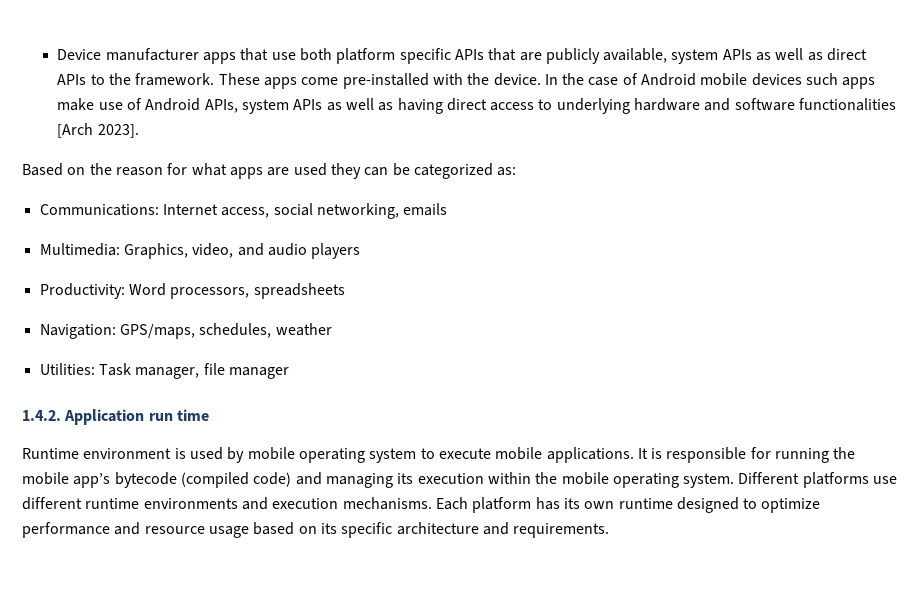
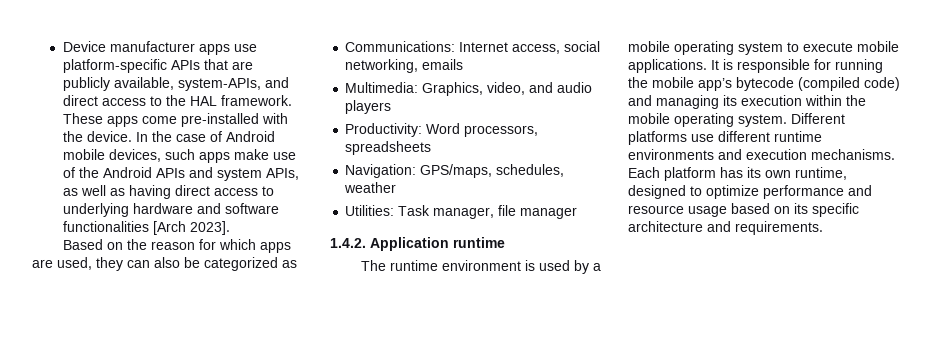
[240,48,451,64] that use both platform specific -> [234,44,258,52] [63,59,168,73] use platform-specific
[671,48,868,64] [57,74,87,85] system APIs as well as direct APIs -> [178,77,290,91] [63,95,147,106] system-APIs, and direct access
(131, 79) none -> [190,96,218,106] HAL
[751,73,802,86] devices -> [109,149,162,162] devices,
[145,98,323,114] Android APIs, system APIs -> [79,167,300,181] the Android APIs and system APIs,
[191,163,227,176] what -> [218,239,256,250] which
[293,163,327,176] used -> [57,257,92,270] used,
(389, 171) none -> [154,257,180,268] also
[497,167,517,176] as: -> [282,260,297,268] as
[148,409,209,421] [22,448,79,459] run time // Runtime -> [453,237,505,248] [360,260,438,271] runtime // The runtime
(245, 455) none -> [592,263,601,271] a
[618,498,673,509] runtime -> [795,167,847,180] runtime,

